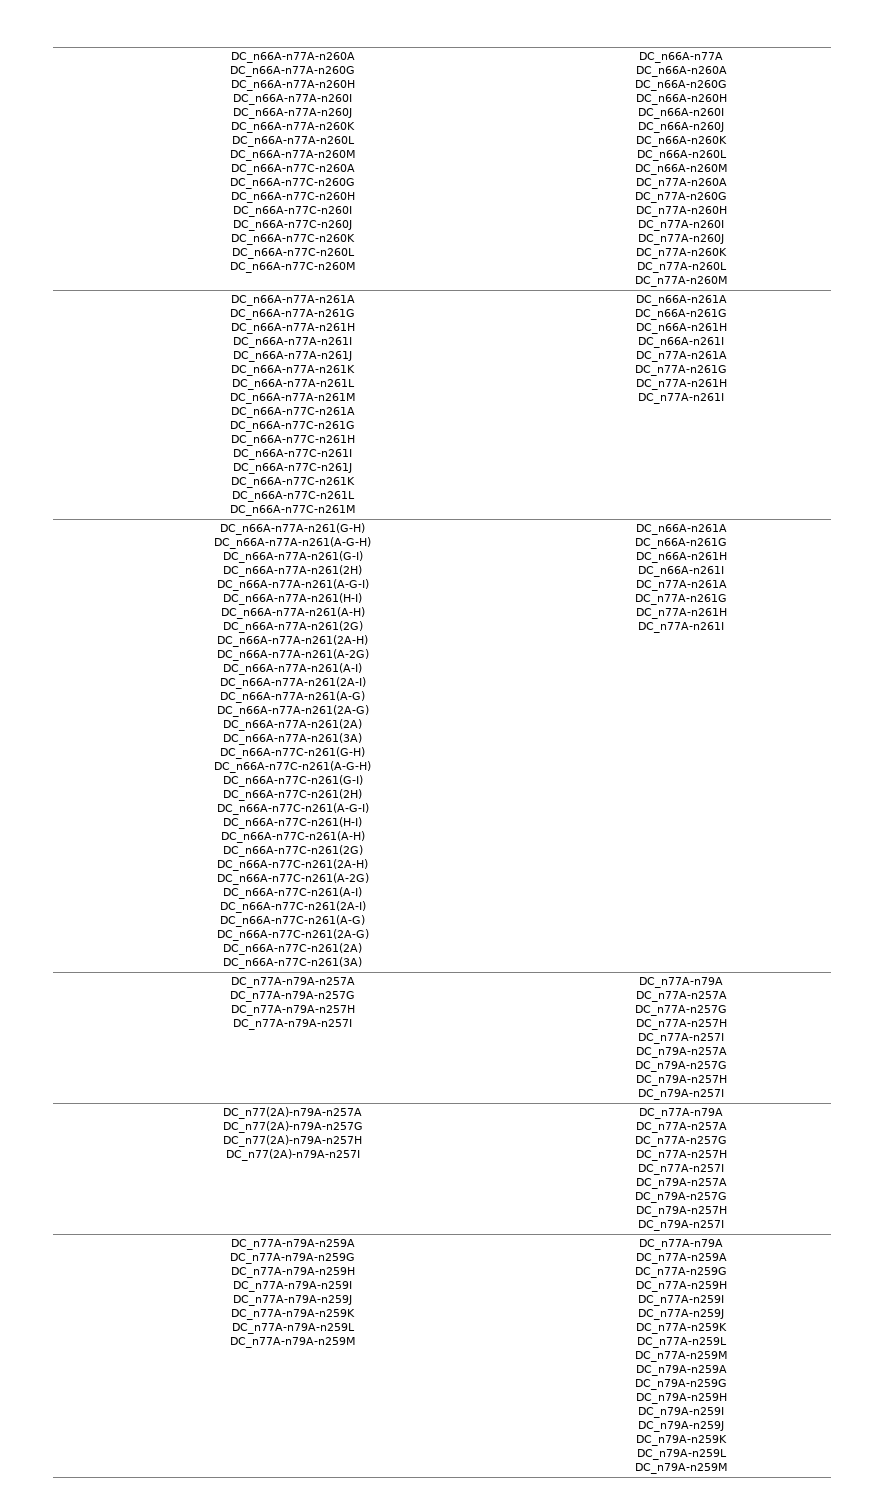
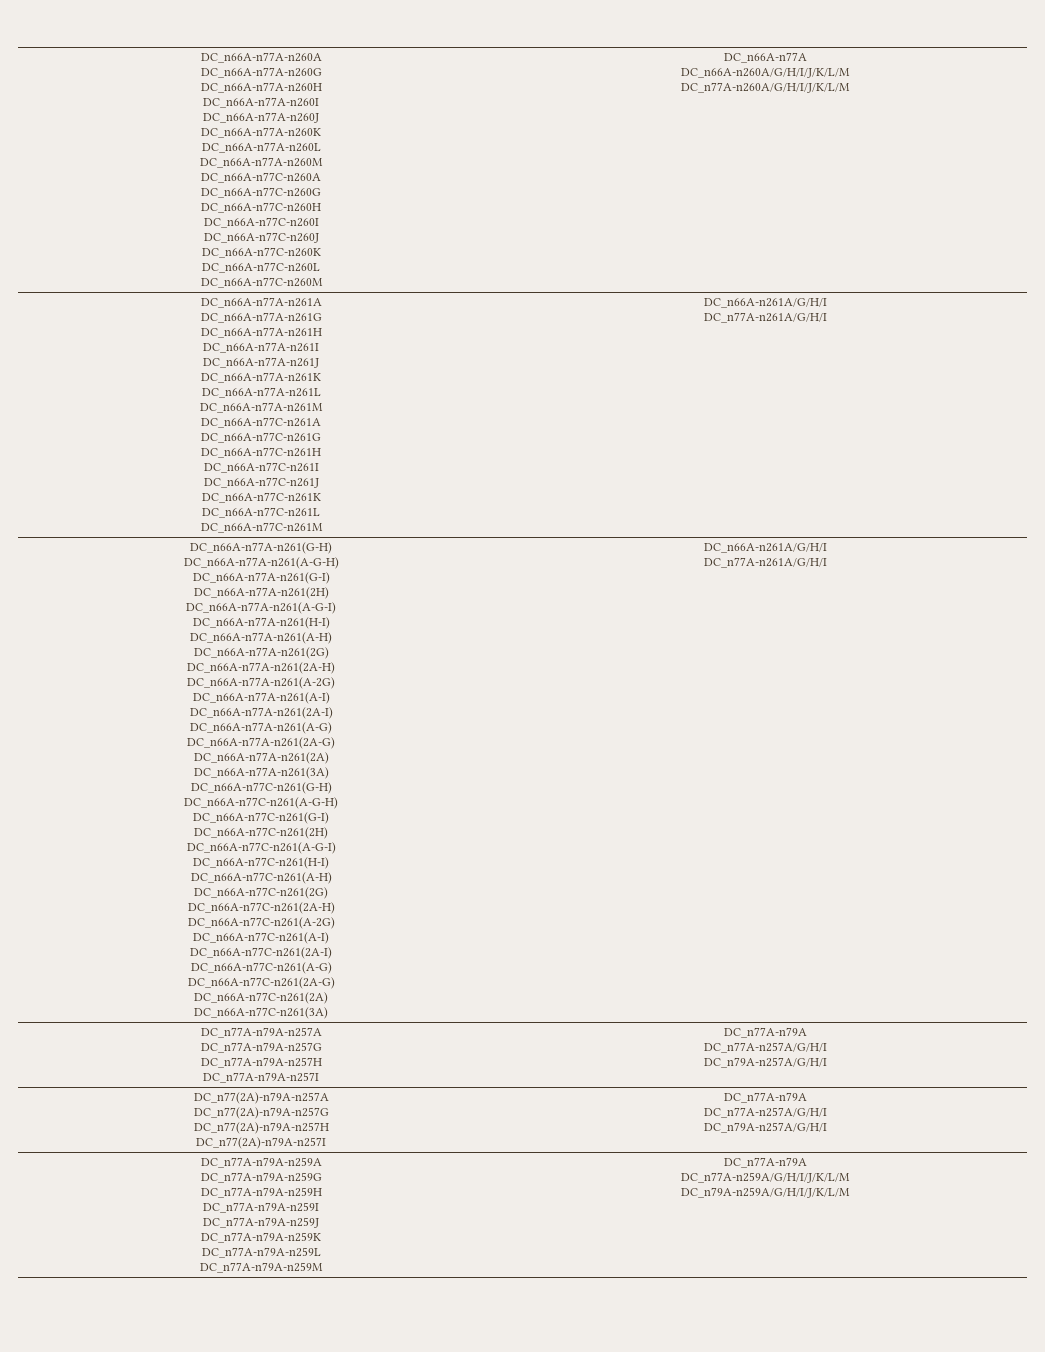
[635,66,727,77] [635,80,727,91] [635,94,727,105] [638,108,724,119] [638,122,724,133] [636,136,727,147] [636,150,727,161] [635,164,727,175] [635,178,727,189] [635,192,727,203] [635,206,727,217] [638,220,724,231] [638,234,724,245] [636,248,727,259] [636,262,727,273] [635,276,727,287] DC_n66A-n260A // DC_n66A-n260G // DC_n66A-n260H // DC_n66A-n260I // DC_n66A-n260J // DC_n66A-n260K // DC_n66A-n260L // DC_n66A-n260M // DC_n77A-n260A // DC_n77A-n260G // DC_n77A-n260H // DC_n77A-n260I // DC_n77A-n260J // DC_n77A-n260K // DC_n77A-n260L // DC_n77A-n260M -> [681,68,850,78] [681,82,850,93] DC_n66A-n260A/G/H/I/J/K/L/M // DC_n77A-n260A/G/H/I/J/K/L/M
[635,295,727,306] [635,309,727,320] [635,323,727,334] [638,337,724,348] [635,351,727,362] [635,365,727,376] [635,379,727,390] [638,393,724,404] DC_n66A-n261A // DC_n66A-n261G // DC_n66A-n261H // DC_n66A-n261I // DC_n77A-n261A // DC_n77A-n261G // DC_n77A-n261H // DC_n77A-n261I -> [703,298,827,308] [703,312,827,323] DC_n66A-n261A/G/H/I // DC_n77A-n261A/G/H/I
[635,524,727,535] [635,538,727,549] [635,552,727,563] [638,566,724,577] [635,580,727,591] [635,594,727,605] [635,608,727,619] [638,622,724,633] DC_n66A-n261A // DC_n66A-n261G // DC_n66A-n261H // DC_n66A-n261I // DC_n77A-n261A // DC_n77A-n261G // DC_n77A-n261H // DC_n77A-n261I -> [703,543,827,553] [703,557,827,568] DC_n66A-n261A/G/H/I // DC_n77A-n261A/G/H/I
[635,991,727,1002] [635,1005,727,1016] [635,1019,727,1030] [638,1033,724,1044] [635,1047,727,1058] [635,1061,727,1072] [635,1075,727,1086] [638,1089,724,1100] DC_n77A-n257A // DC_n77A-n257G // DC_n77A-n257H // DC_n77A-n257I // DC_n79A-n257A // DC_n79A-n257G // DC_n79A-n257H // DC_n79A-n257I -> [703,1042,827,1053] [703,1057,827,1068] DC_n77A-n257A/G/H/I // DC_n79A-n257A/G/H/I
[635,1122,727,1133] [635,1136,727,1147] [635,1150,727,1161] [638,1164,724,1175] [635,1178,727,1189] [635,1192,727,1203] [635,1206,727,1217] [638,1220,724,1231] DC_n77A-n257A // DC_n77A-n257G // DC_n77A-n257H // DC_n77A-n257I // DC_n79A-n257A // DC_n79A-n257G // DC_n79A-n257H // DC_n79A-n257I -> [703,1107,827,1118] [703,1122,827,1133] DC_n77A-n257A/G/H/I // DC_n79A-n257A/G/H/I
[635,1253,727,1264] [635,1267,727,1278] [635,1281,727,1292] [638,1295,724,1306] [638,1309,724,1320] [636,1323,727,1334] [636,1337,727,1348] [635,1351,727,1362] [635,1365,727,1376] [635,1379,727,1390] [635,1393,727,1404] [638,1407,724,1418] [638,1421,724,1432] [636,1435,727,1446] [636,1449,727,1460] [635,1463,727,1474] DC_n77A-n259A // DC_n77A-n259G // DC_n77A-n259H // DC_n77A-n259I // DC_n77A-n259J // DC_n77A-n259K // DC_n77A-n259L // DC_n77A-n259M // DC_n79A-n259A // DC_n79A-n259G // DC_n79A-n259H // DC_n79A-n259I // DC_n79A-n259J // DC_n79A-n259K // DC_n79A-n259L // DC_n79A-n259M -> [681,1172,850,1183] [681,1187,850,1198] DC_n77A-n259A/G/H/I/J/K/L/M // DC_n79A-n259A/G/H/I/J/K/L/M

